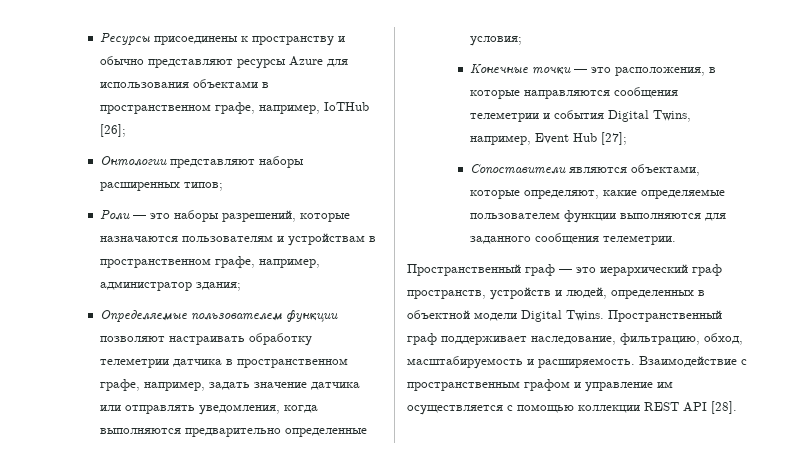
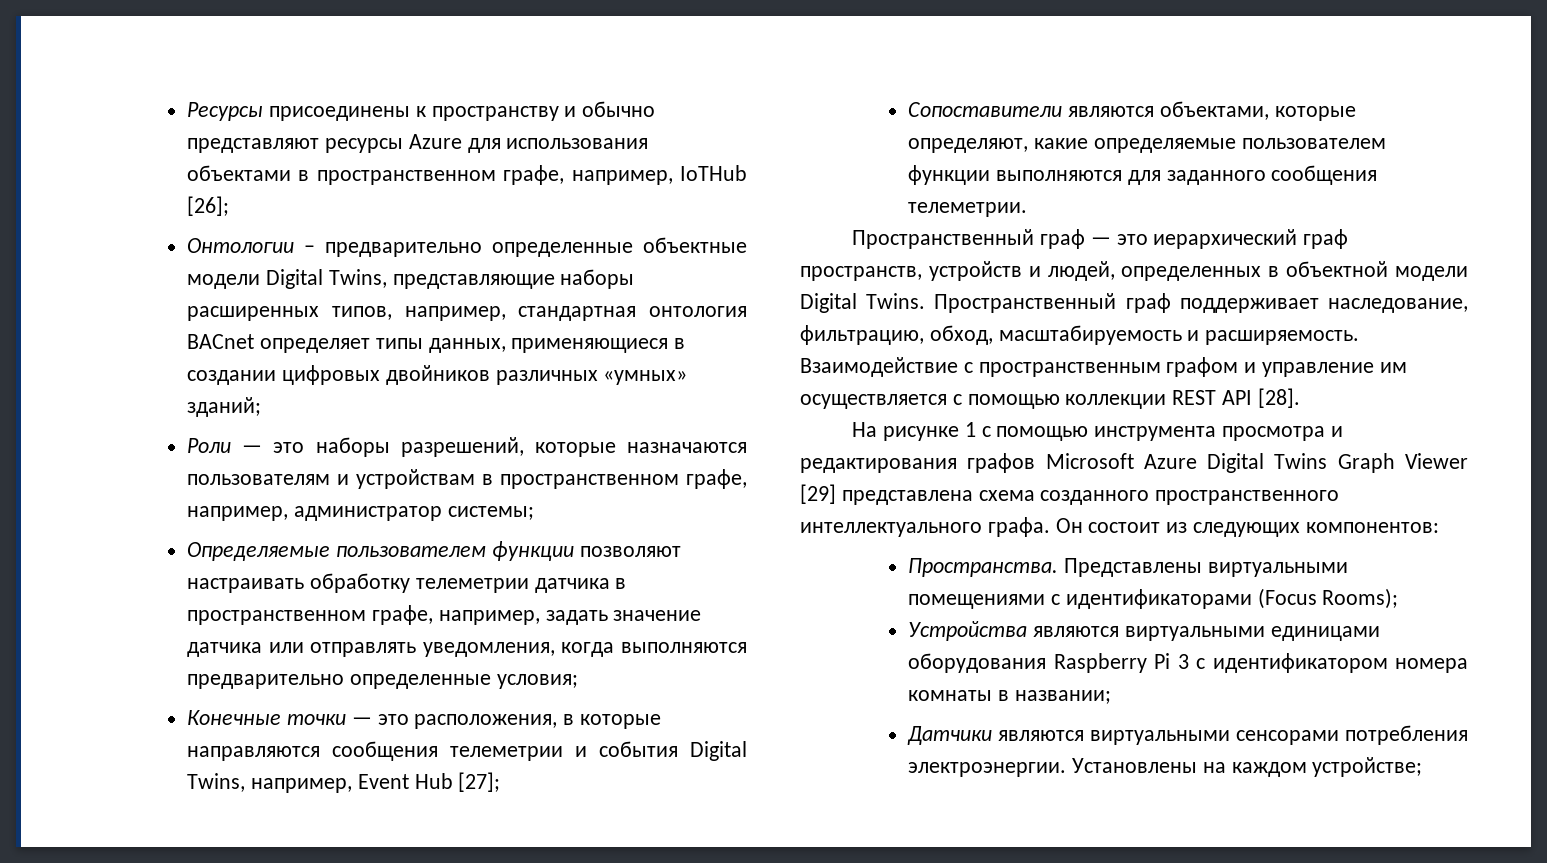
[170,156,305,168] [100,182,224,191] представляют наборы расширенных типов; -> [304,237,747,257] [187,269,635,289] [187,306,747,321] [187,334,686,353] [187,365,688,385] [187,397,262,417] – предварительно определенные объектные модели Digital Twins, представляющие наборы расширенных типов, например, стандартная онтология BACnet определяет типы данных, применяющиеся в создании цифровых двойников различных «умных» зданий;
[196,282,242,291] здания; -> [447,506,534,520] системы;
(737, 407) none -> [852,422,1343,441] [800,453,1468,473] [800,484,1340,505] [800,517,1439,537] [908,558,1348,577] [908,588,1399,609] [908,621,1380,641] [908,653,1468,673] [908,690,1111,704] [907,725,1468,745] [908,757,1423,777] // На рисунке 1 с помощью инструмента просмотра и редактирования графов Microsoft Azure Digital Twins Graph Viewer [29] представлена схема созданного пространственного интеллектуального графа. Он состоит из следующих компонентов: // Пространства. Представлены виртуальными помещениями с идентификаторами (Focus Rooms); // Устройства являются виртуальными единицами оборудования Raspberry Pi 3 с идентификатором номера комнаты в названии; // Датчики являются виртуальными сенсорами потребления электроэнергии. Установлены на каждом устройстве;

